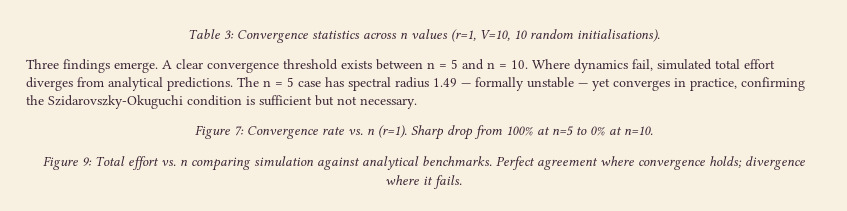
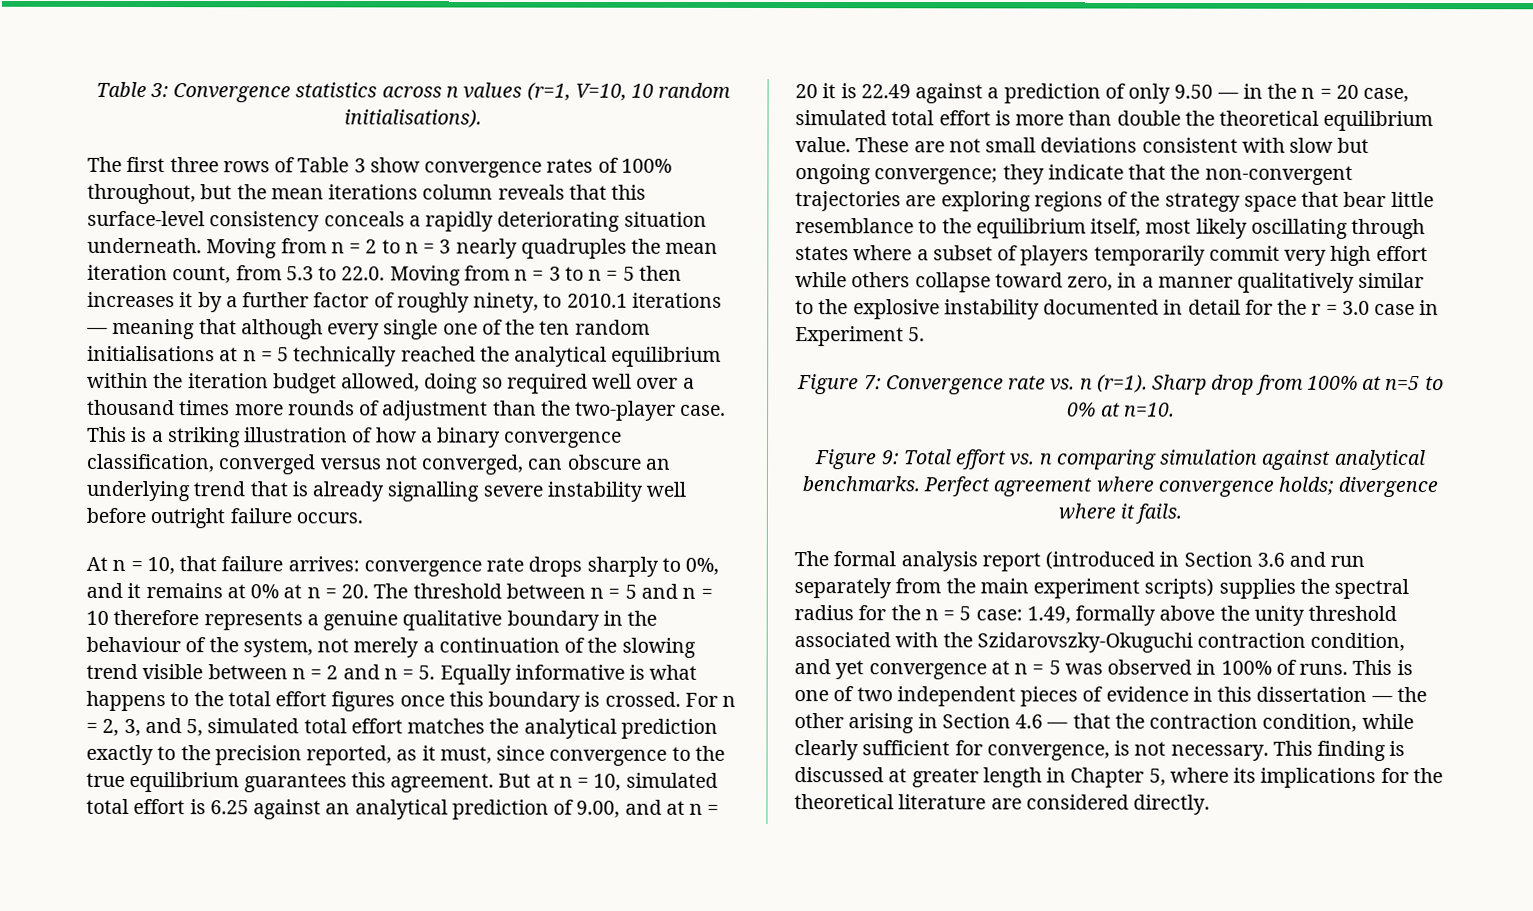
[26,59,372,73] Three findings emerge. A clear convergence threshold exists -> [87,156,672,178] [87,183,647,205] [87,210,707,232] [87,237,719,259] [87,264,682,286] [87,291,722,313] [86,318,650,340] [87,345,722,367] [87,372,695,394] [87,399,727,421] [87,426,623,448] [86,453,670,475] [86,480,687,502] [86,507,363,529] [86,556,720,577] [86,582,502,599] The first three rows of Table 3 show convergence rates of 100% throughout, but the mean iterations column reveals that this surface-level consistency conceals a rapidly deteriorating situation underneath. Moving from n = 2 to n = 3 nearly quadruples the mean iteration count, from 5.3 to 22.0. Moving from n = 3 to n = 5 then increases it by a further factor of roughly ninety, to 2010.1 iterations — meaning that although every single one of the ten random initialisations at n = 5 technically reached the analytical equilibrium within the iteration budget allowed, doing so required well over a thousand times more rounds of adjustment than the two-player case. This is a striking illustration of how a binary convergence classification, converged versus not converged, can obscure an underlying trend that is already signalling severe instability well before outright failure occurs. // At n = 10, that failure arrives: convergence rate drops sharply to 0%, and it remains at 0% at n = 20. The threshold
[511,59,775,73] [26,77,805,91] [26,95,417,109] 10. Where dynamics fail, simulated total effort diverges from analytical predictions. The n = 5 case has spectral radius 1.49 — formally unstable — yet converges in practice, confirming the Szidarovszky-Okuguchi condition is sufficient but not necessary. -> [86,609,658,631] [86,636,696,658] [86,663,698,685] [86,690,737,712] [86,718,718,739] [86,744,725,766] [86,771,718,793] [86,798,720,820] [795,83,1410,104] [795,110,1434,132] [795,137,1370,153] [795,164,1353,185] [795,191,1434,212] [795,218,1426,240] [795,245,1428,266] [795,272,1425,293] [795,299,1440,320] [795,326,926,347] 10 therefore represents a genuine qualitative boundary in the behaviour of the system, not merely a continuation of the slowing trend visible between n = 2 and n = 5. Equally informative is what happens to the total effort figures once this boundary is crossed. For n = 2, 3, and 5, simulated total effort matches the analytical prediction exactly to the precision reported, as it must, since convergence to the true equilibrium guarantees this agreement. But at n = 10, simulated total effort is 6.25 against an analytical prediction of 9.00, and at n = 20 it is 22.49 against a prediction of only 9.50 — in the n = 20 case, simulated total effort is more than double the theoretical equilibrium value. These are not small deviations consistent with slow but ongoing convergence; they indicate that the non-convergent trajectories are exploring regions of the strategy space that bear little resemblance to the equilibrium itself, most likely oscillating through states where a subset of players temporarily commit very high effort while others collapse toward zero, in a manner qualitatively similar to the explosive instability documented in detail for the r = 3.0 case in Experiment 5.
(462, 182) none -> [794,551,1366,572] [794,578,1410,600] [794,605,1398,626] [794,632,1406,653] [794,659,1413,680] [794,686,1427,707] [794,713,1414,734] [794,740,1406,761] [794,767,1443,788] [794,794,1211,815] // The formal analysis report (introduced in Section 3.6 and run separately from the main experiment scripts) supplies the spectral radius for the n = 5 case: 1.49, formally above the unity threshold associated with the Szidarovszky-Okuguchi contraction condition, and yet convergence at n = 5 was observed in 100% of runs. This is one of two independent pieces of evidence in this dissertation — the other arising in Section 4.6 — that the contraction condition, while clearly sufficient for convergence, is not necessary. This finding is discussed at greater length in Chapter 5, where its implications for the theoretical literature are considered directly.

